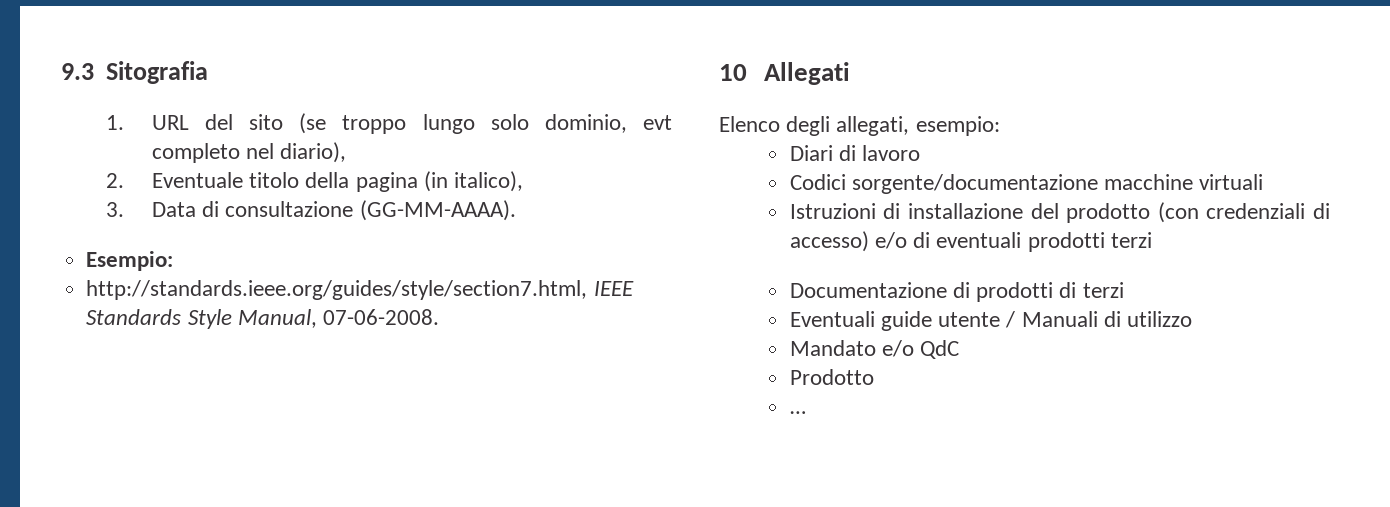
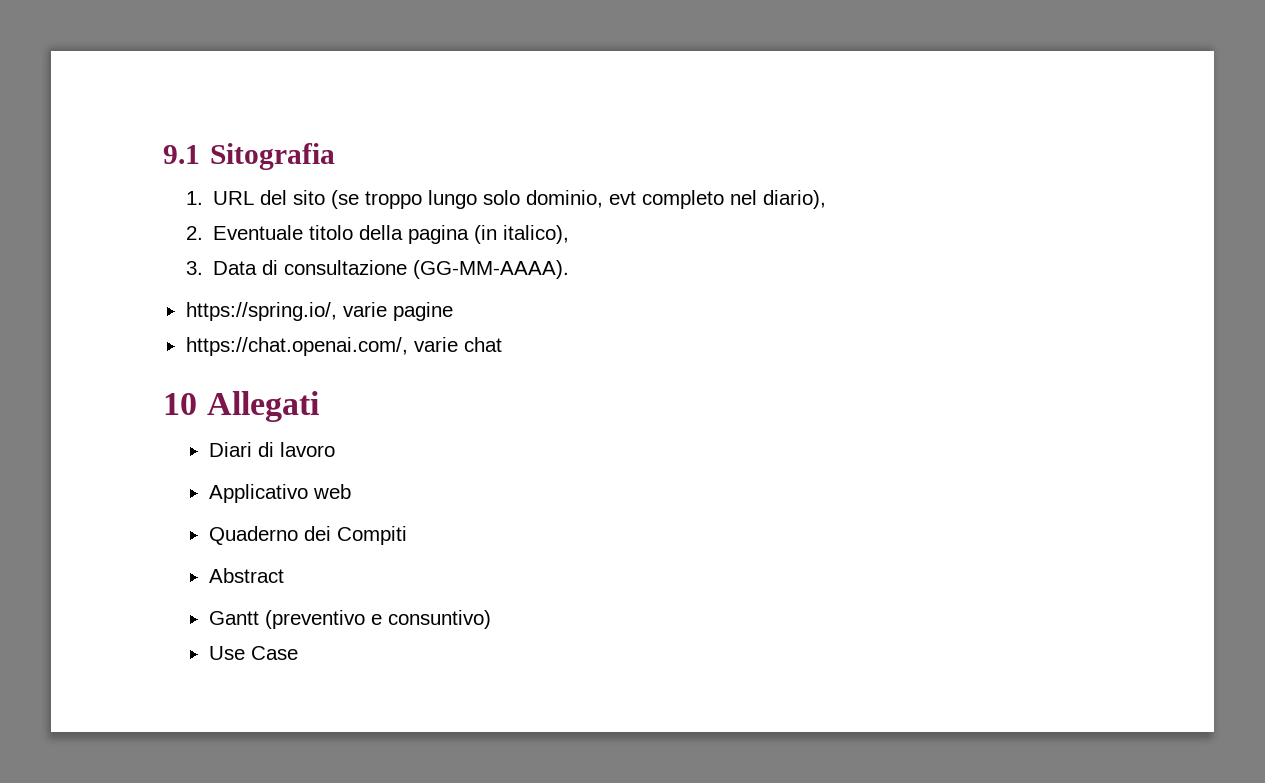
[61,63,94,80] 9.3 -> [163,145,200,164] 9.1
[86,251,174,271] [86,280,634,300] [86,309,439,329] [719,62,851,85] [719,116,1000,136] [789,145,921,161] [789,174,1264,194] [789,202,1330,223] [789,231,1152,252] [789,282,1124,302] [789,311,1193,331] [789,340,960,359] [789,369,874,385] [789,411,806,414] Esempio: // http://standards.ieee.org/guides/style/section7.html, IEEE Standards Style Manual, 07-06-2008. // 10 Allegati // Elenco degli allegati, esempio: // Diari di lavoro // Codici sorgente/documentazione macchine virtuali // Istruzioni di installazione del prodotto (con credenziali di accesso) e/o di eventuali prodotti terzi // Documentazione di prodotti di terzi // Eventuali guide utente / Manuali di utilizzo // Mandato e/o QdC // Prodotto // … -> [185,302,453,321] [185,337,502,356] [163,391,320,422] [208,442,335,457] [208,484,351,503] [208,526,407,545] [208,568,284,583] [208,610,491,629] [208,646,298,660] https://spring.io/, varie pagine // https://chat.openai.com/, varie chat // 10 Allegati // Diari di lavoro // Applicativo web // Quaderno dei Compiti // Abstract // Gantt (preventivo e consuntivo) // Use Case

